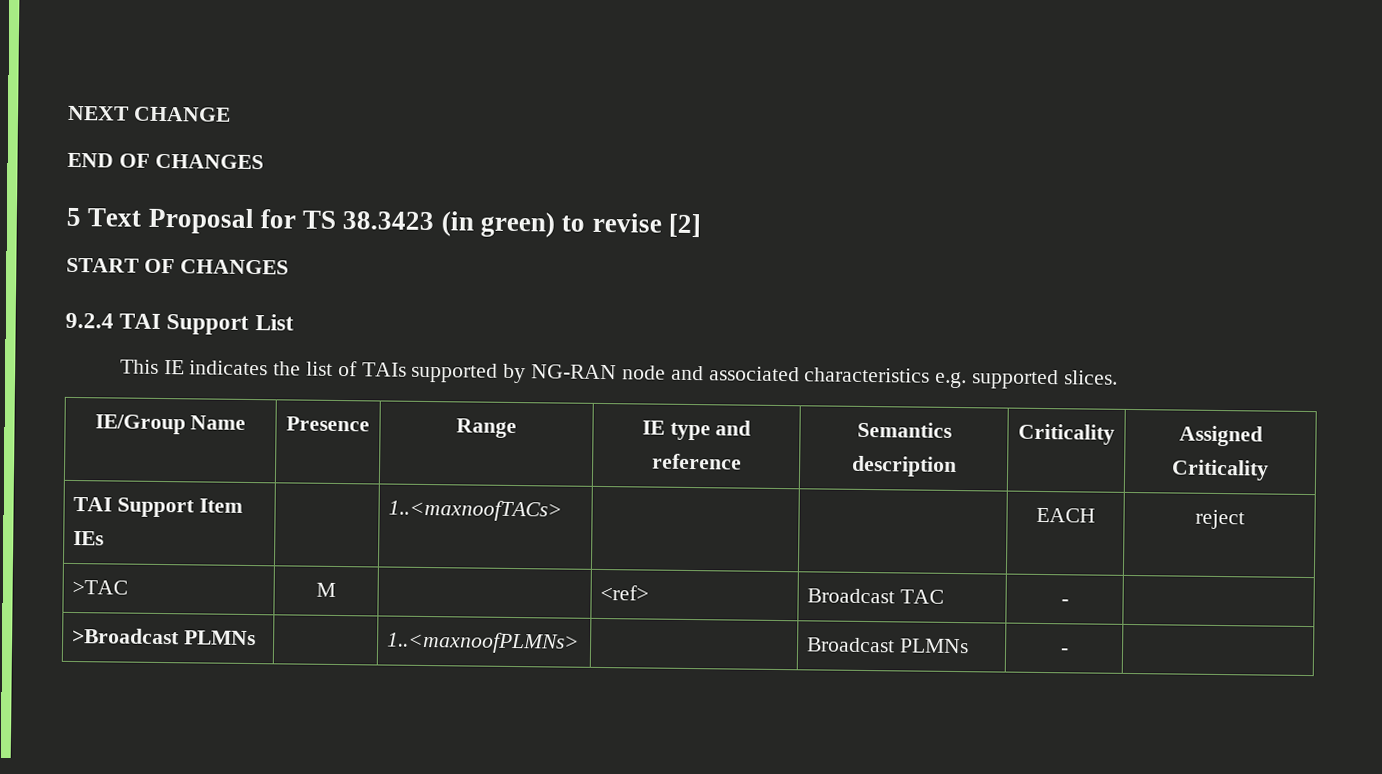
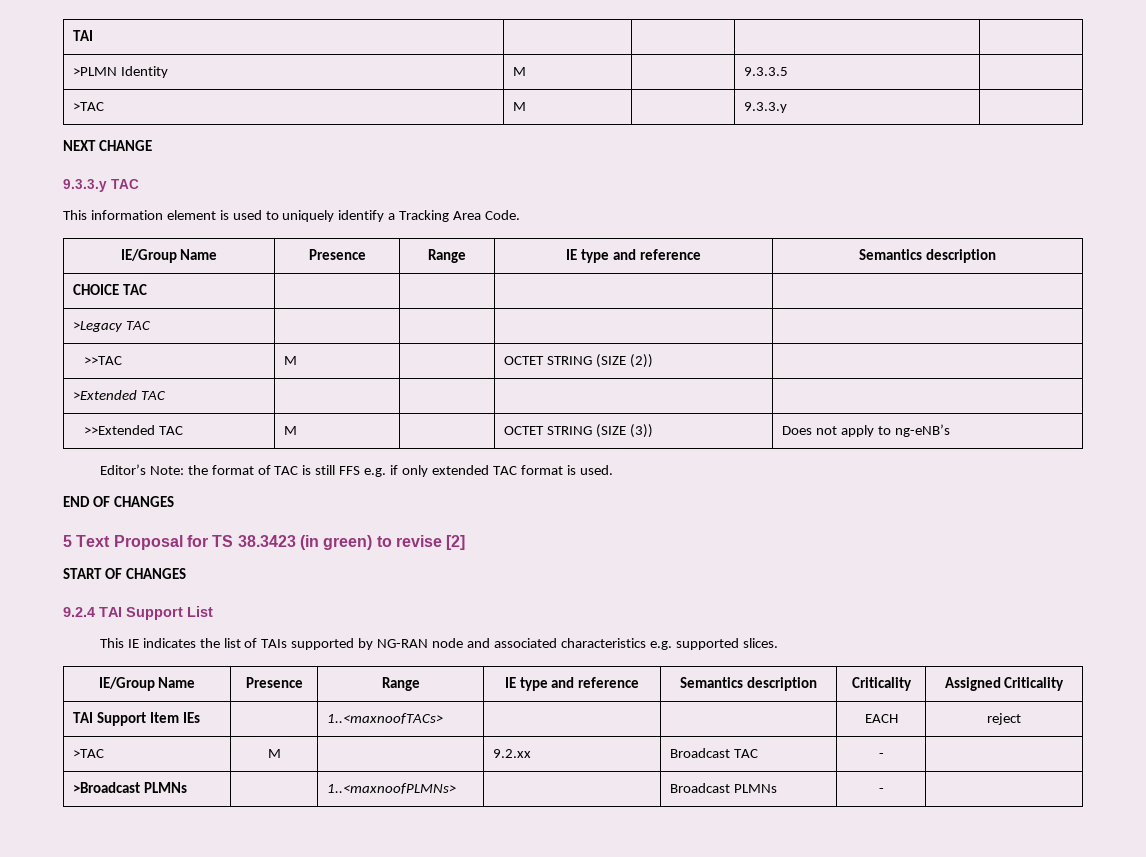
[67,105,231,122] NEXT CHANGE -> [73,30,94,41] [73,66,168,78] [513,67,527,76] [744,67,789,76] [73,102,105,111] [513,102,527,111] [744,102,788,113] [63,140,152,151] [63,179,139,192] [63,210,521,222] [120,249,218,263] [308,249,366,260] [428,249,466,263] [566,249,701,263] [859,249,996,263] [73,284,147,295] [73,321,151,332] [84,356,123,365] [284,356,298,365] [504,354,653,368] [73,390,166,400] [84,425,183,435] [284,426,298,435] [504,424,653,438] [782,424,950,437] [99,464,613,477] TAI | | | | // >PLMN Identity | M | | 9.3.3.5 | // >TAC | M | | 9.3.3.y | // NEXT CHANGE // 9.3.3.y TAC // This information element is used to uniquely identify a Tracking Area Code. // IE/Group Name | Presence | Range | IE type and reference | Semantics description // CHOICE TAC | | | | // >Legacy TAC | | | | // >>TAC | M | | OCTET STRING (SIZE (2)) | // >Extended TAC | | | | // >>Extended TAC | M | | OCTET STRING (SIZE (3)) | Does not apply to ng-eNB’s // Editor’s Note: the format of TAC is still FFS e.g. if only extended TAC format is used.
[599,584,649,601] <ref> -> [493,749,532,758] 9.2.xx

